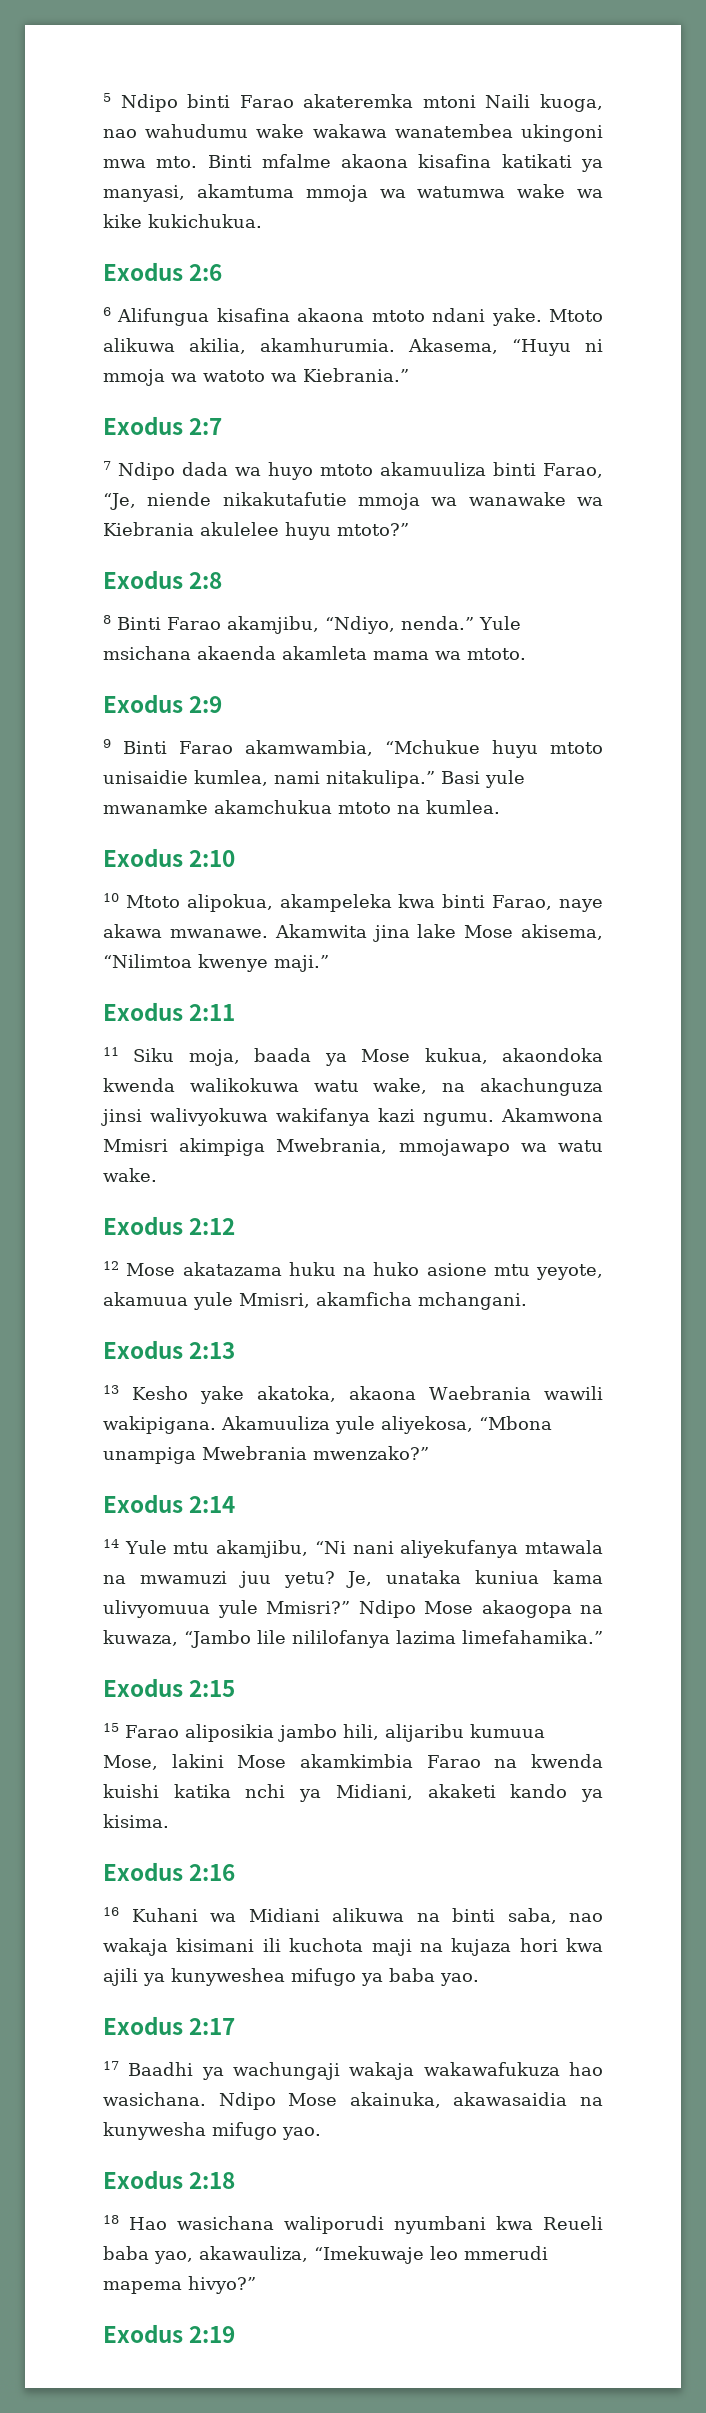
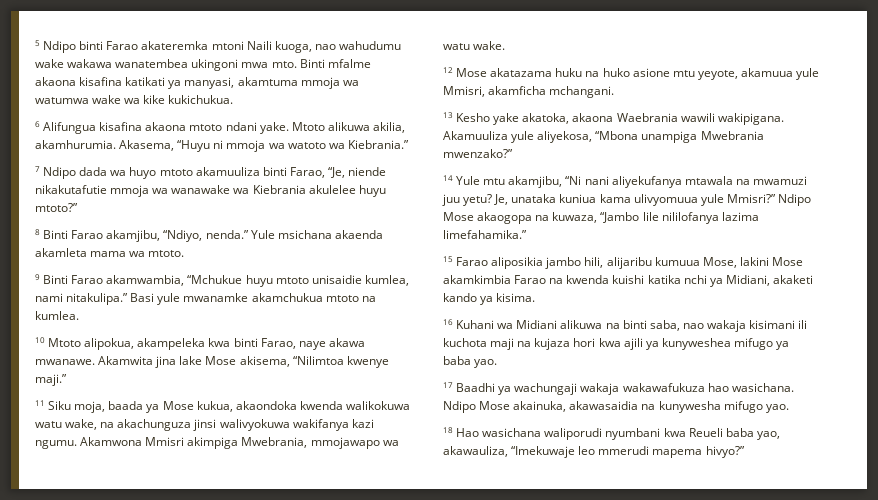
[103,262,223,281] // Exodus 2:6 -> (234, 99) none
[103,416,223,435] // Exodus 2:7 -> (409, 144) none
[103,570,223,589] // Exodus 2:8 -> (78, 207) none
[103,694,223,713] // Exodus 2:9 -> (185, 253) none
[103,848,236,867] // Exodus 2:10 -> (79, 315) none
[103,1002,236,1021] // Exodus 2:11 -> (67, 380) none
[103,1216,236,1235] // Exodus 2:12 -> (506, 45) none
[103,1340,236,1359] // Exodus 2:13 -> (615, 92) none
[103,1494,236,1513] // Exodus 2:14 -> (513, 153) none
[103,1678,236,1697] // Exodus 2:15 -> (527, 234) none
[103,1862,236,1881] // Exodus 2:16 -> (536, 297) none
[103,2016,236,2035] // Exodus 2:17 -> (498, 363) none
[103,2170,236,2189] // Exodus 2:18 -> (789, 408) none
[103,2324,236,2343] // Exodus 2:19 -> (745, 452) none

